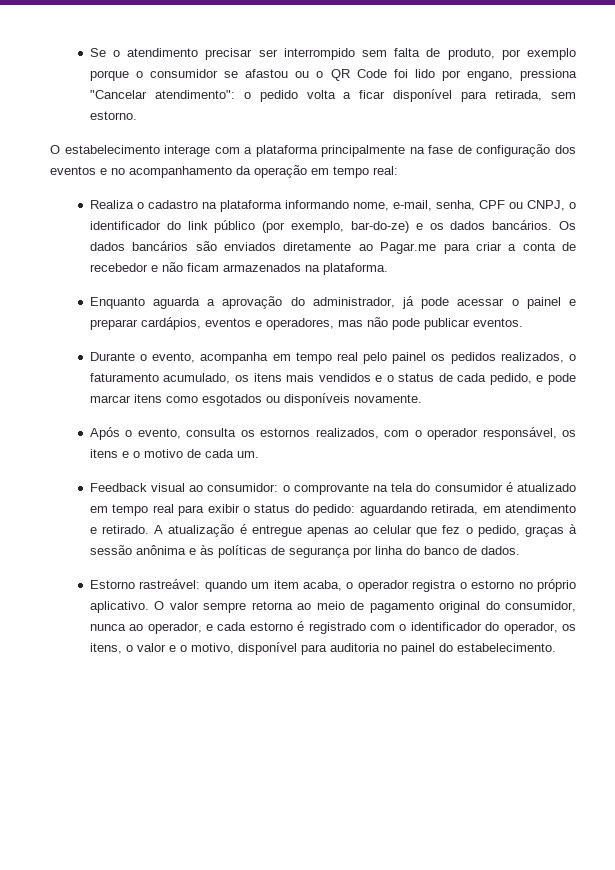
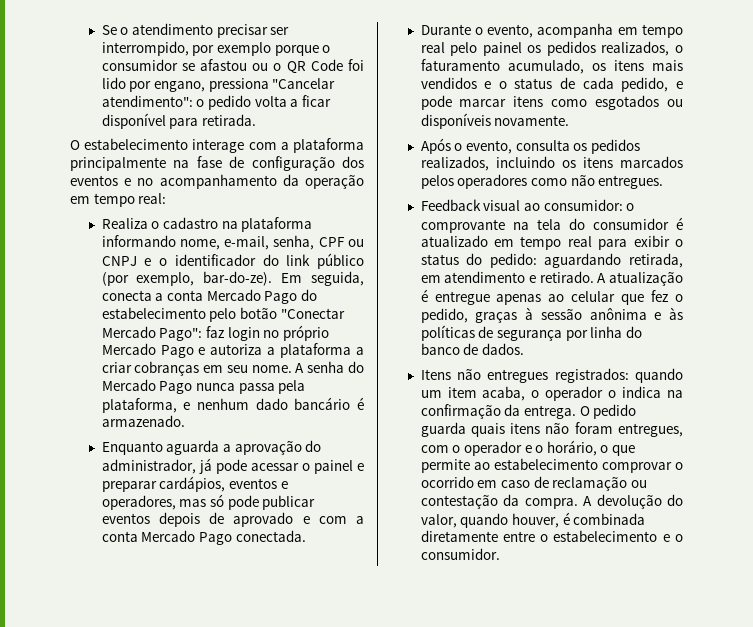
[283,48,495,60] interrompido sem falta de produto, -> [101,41,189,56] interrompido,
[495,90,576,101] [89,111,137,120] retirada, sem estorno. -> [201,114,256,126] retirada.
[526,200,565,211] CNPJ, -> [101,256,152,266] CNPJ e
[350,220,576,233] [89,241,576,254] [89,262,388,275] bar-do-ze) e os dados bancários. Os dados bancários são enviados diretamente ao Pagar.me para criar a conta de recebedor e não ficam armazenados na plataforma. -> [203,271,364,286] [101,289,317,304] [101,307,345,322] [101,325,329,341] [101,343,364,358] [101,361,364,376] [101,379,306,394] [101,397,364,413] [101,415,185,427] bar-do-ze). Em seguida, conecta a conta Mercado Pago do estabelecimento pelo botão "Conectar Mercado Pago": faz login no próprio Mercado Pago e autoriza a plataforma a criar cobranças em seu nome. A senha do Mercado Pago nunca passa pela plataforma, e nenhum dado bancário é armazenado.
[366,317,388,327] não -> [209,494,224,507] só
[472,318,523,327] eventos. -> [101,512,364,527] [101,530,306,545] eventos depois de aprovado e com a conta Mercado Pago conectada.
[260,427,576,440] [89,449,259,458] estornos realizados, com o operador responsável, os itens e o motivo de cada um. -> [590,139,640,154] [420,156,683,171] [420,174,664,189] pedidos realizados, incluindo os itens marcados pelos operadores como não entregues.
[89,579,201,589] Estorno rastreável: -> [420,368,629,383] Itens não entregues registrados:
[412,579,577,592] [89,601,576,613] [89,621,576,634] [89,642,556,655] registra o estorno no próprio aplicativo. O valor sempre retorna ao meio de pagamento original do consumidor, nunca ao operador, e cada estorno é registrado com o identificador do operador, os itens, o valor e o motivo, disponível para auditoria no painel do estabelecimento. -> [608,386,683,398] [420,404,637,419] [420,422,683,437] [420,440,636,456] [420,458,683,473] [420,476,647,491] [420,494,683,509] [420,512,646,528] [420,530,683,542] [420,548,500,560] o indica na confirmação da entrega. O pedido guarda quais itens não foram entregues, com o operador e o horário, o que permite ao estabelecimento comprovar o ocorrido em caso de reclamação ou contestação da compra. A devolução do valor, quando houver, é combinada diretamente entre o estabelecimento e o consumidor.

